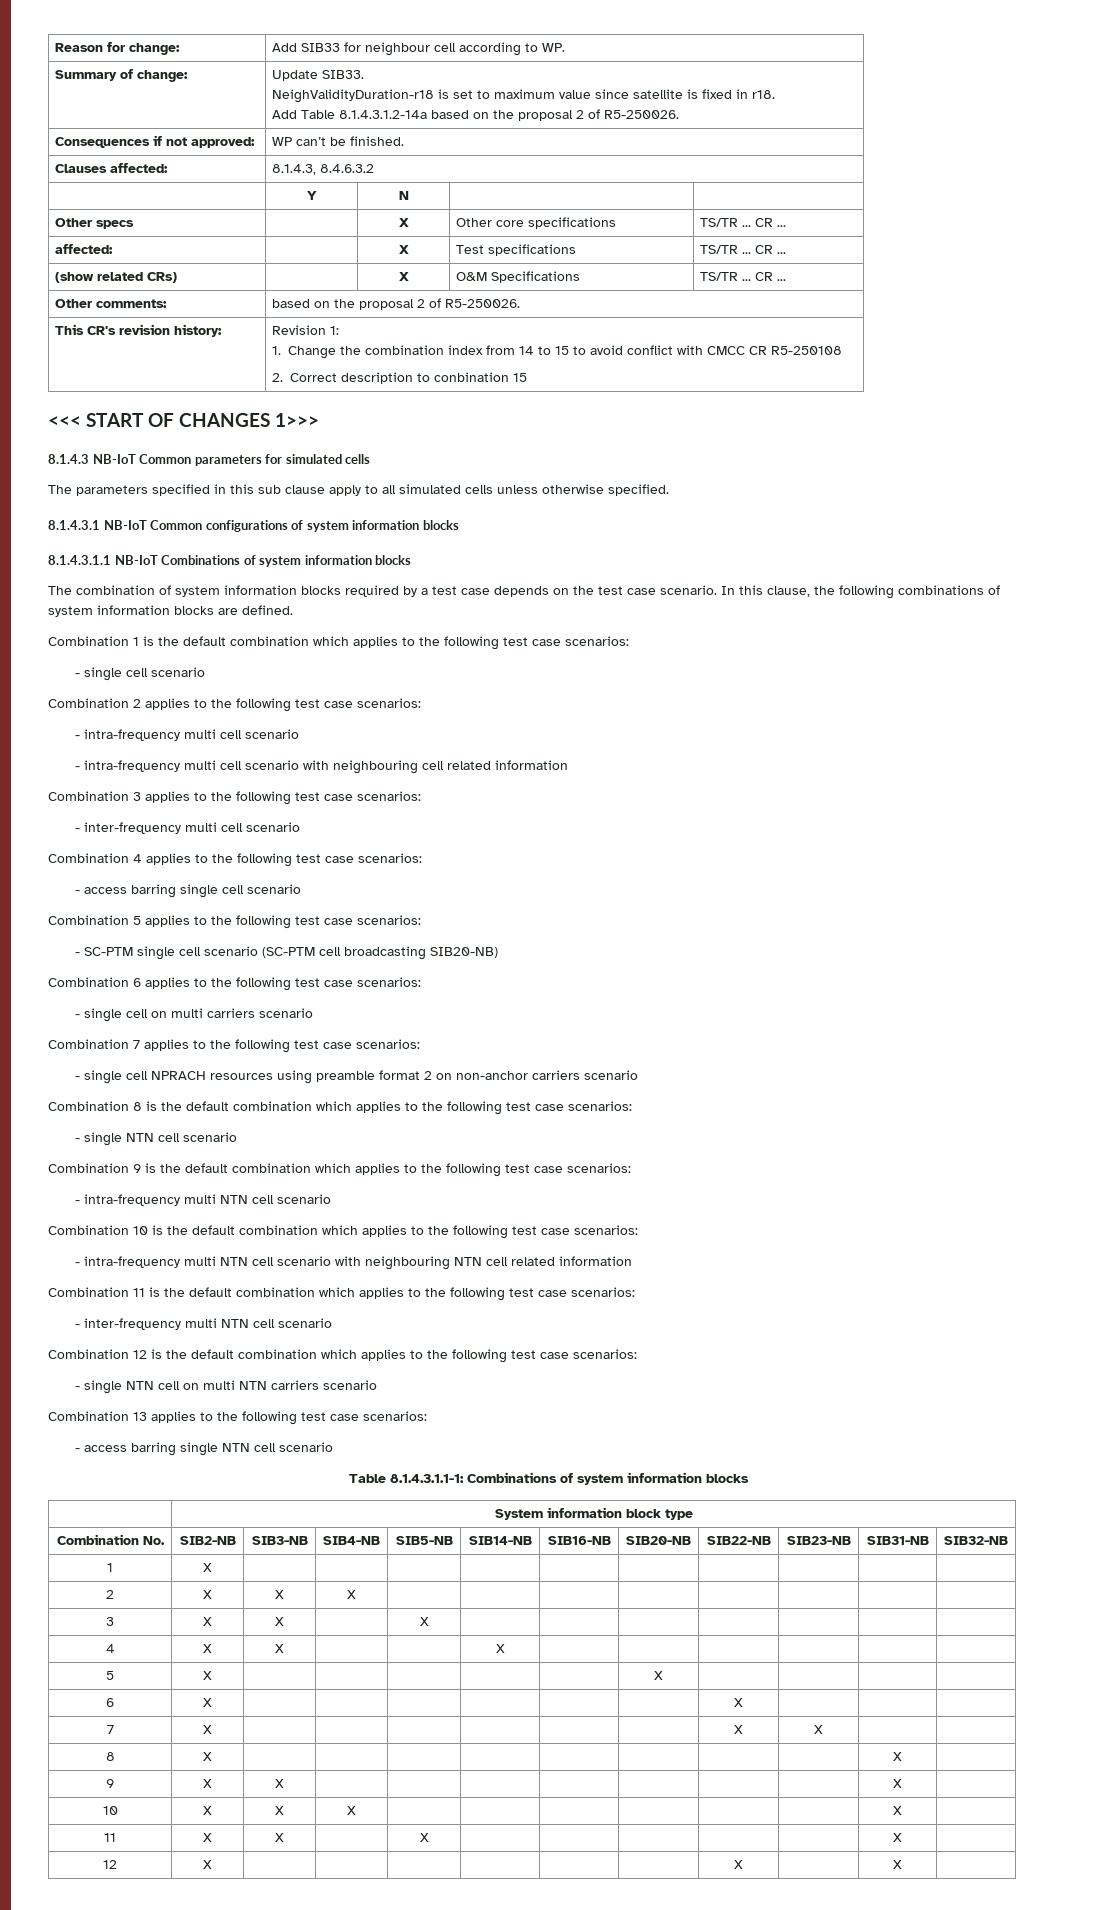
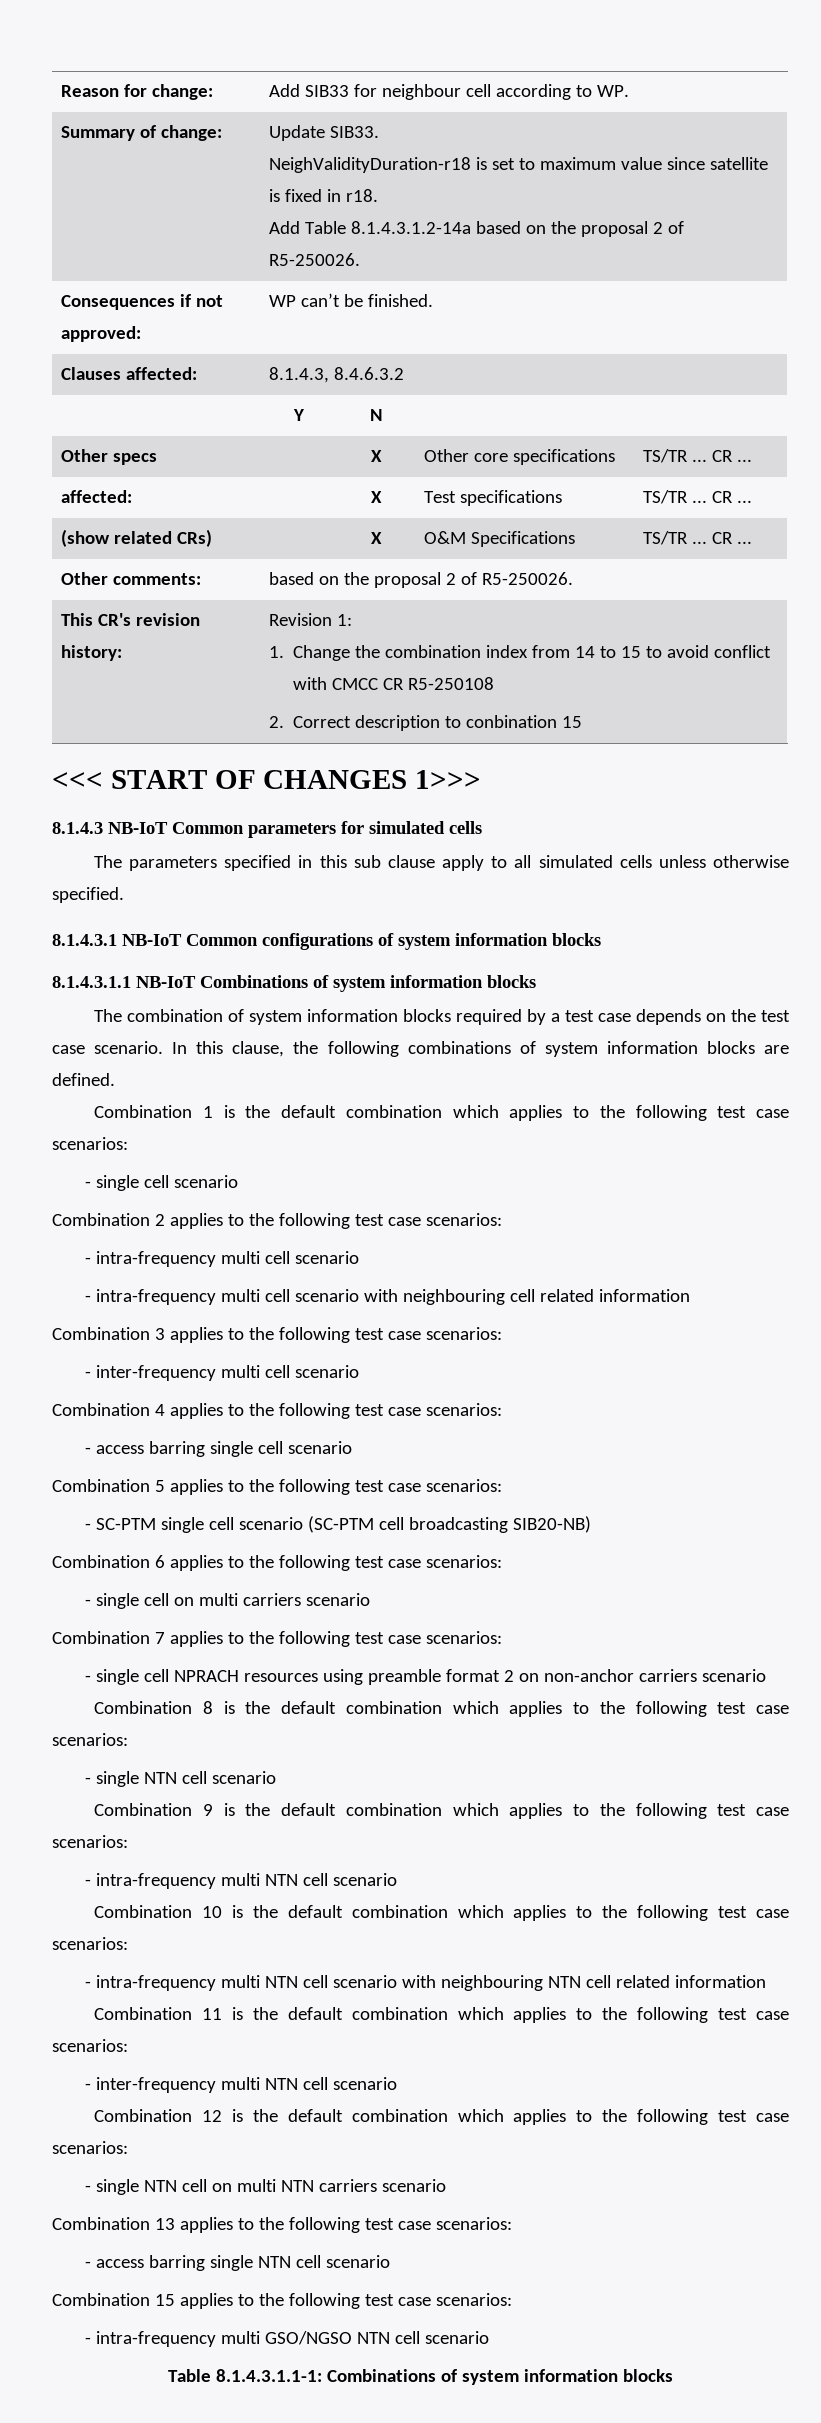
(333, 1447) none -> [52,2293,512,2309] [84,2331,489,2347] // Combination 15 applies to the following test case scenarios: // - intra-frequency multi GSO/NGSO NTN cell scenario
[494,1507,693,1520] [56,1534,165,1545] [179,1536,236,1545] [251,1536,308,1545] [323,1536,380,1545] [395,1536,453,1545] [468,1536,532,1545] [547,1536,611,1545] [626,1536,691,1545] [706,1536,771,1545] [786,1536,851,1545] [866,1536,929,1545] [944,1536,1008,1545] [107,1563,113,1572] [203,1563,212,1572] [106,1590,114,1599] [203,1590,212,1599] [275,1590,284,1599] [347,1590,356,1599] [106,1617,114,1626] [203,1617,212,1626] [275,1617,284,1626] [419,1617,429,1626] [105,1644,115,1653] [203,1644,212,1653] [275,1644,284,1653] [495,1644,505,1653] [106,1671,114,1680] [203,1671,212,1680] [654,1671,663,1680] [106,1698,114,1707] [203,1698,212,1707] [734,1698,743,1707] [106,1725,114,1734] [203,1725,212,1734] [734,1725,743,1734] [814,1725,823,1734] [105,1752,115,1761] [203,1752,212,1761] [893,1752,902,1761] [106,1779,114,1788] [203,1779,212,1788] [275,1779,284,1788] [893,1779,902,1788] [102,1806,118,1815] [203,1806,212,1815] [275,1806,284,1815] [347,1806,356,1815] [893,1806,902,1815] [104,1833,116,1842] [203,1833,212,1842] [275,1833,284,1842] [419,1833,429,1842] [893,1833,902,1842] [103,1860,117,1869] [203,1860,212,1869] [734,1860,743,1869] [893,1860,902,1869] // | System information block type // Combination No. | SIB2-NB | SIB3-NB | SIB4-NB | SIB5-NB | SIB14-NB | SIB16-NB | SIB20-NB | SIB22-NB | SIB23-NB | SIB31-NB | SIB32-NB // 1 | X | | | | | | | | | | // 2 | X | X | X | | | | | | | | // 3 | X | X | | X | | | | | | | // 4 | X | X | | | X | | | | | | // 5 | X | | | | | | X | | | | // 6 | X | | | | | | | X | | | // 7 | X | | | | | | | X | X | | // 8 | X | | | | | | | | | X | // 9 | X | X | | | | | | | | X | // 10 | X | X | X | | | | | | | X | // 11 | X | X | | X | | | | | | X | // 12 | X | | | | | | | X | | X | -> (673, 2375) none

